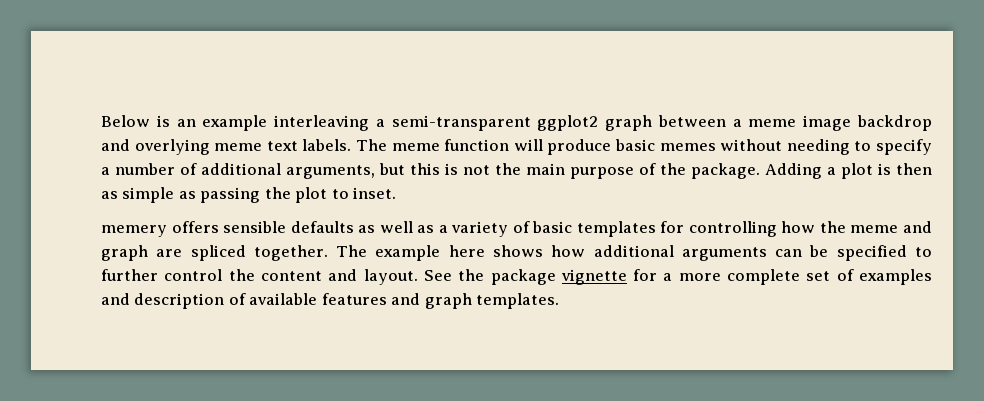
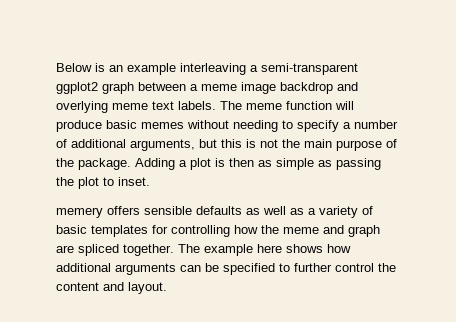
[423,269,932,285] [101,293,560,309] See the package vignette for a more complete set of examples and description of available features and graph templates. -> (167, 288) none

